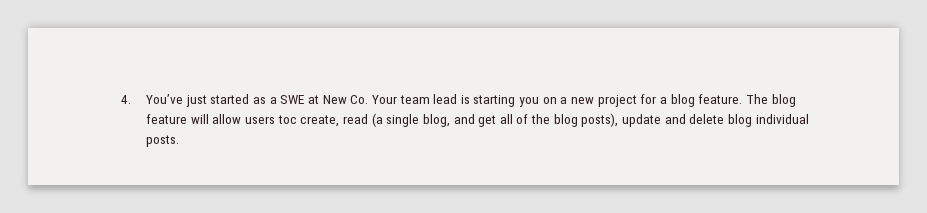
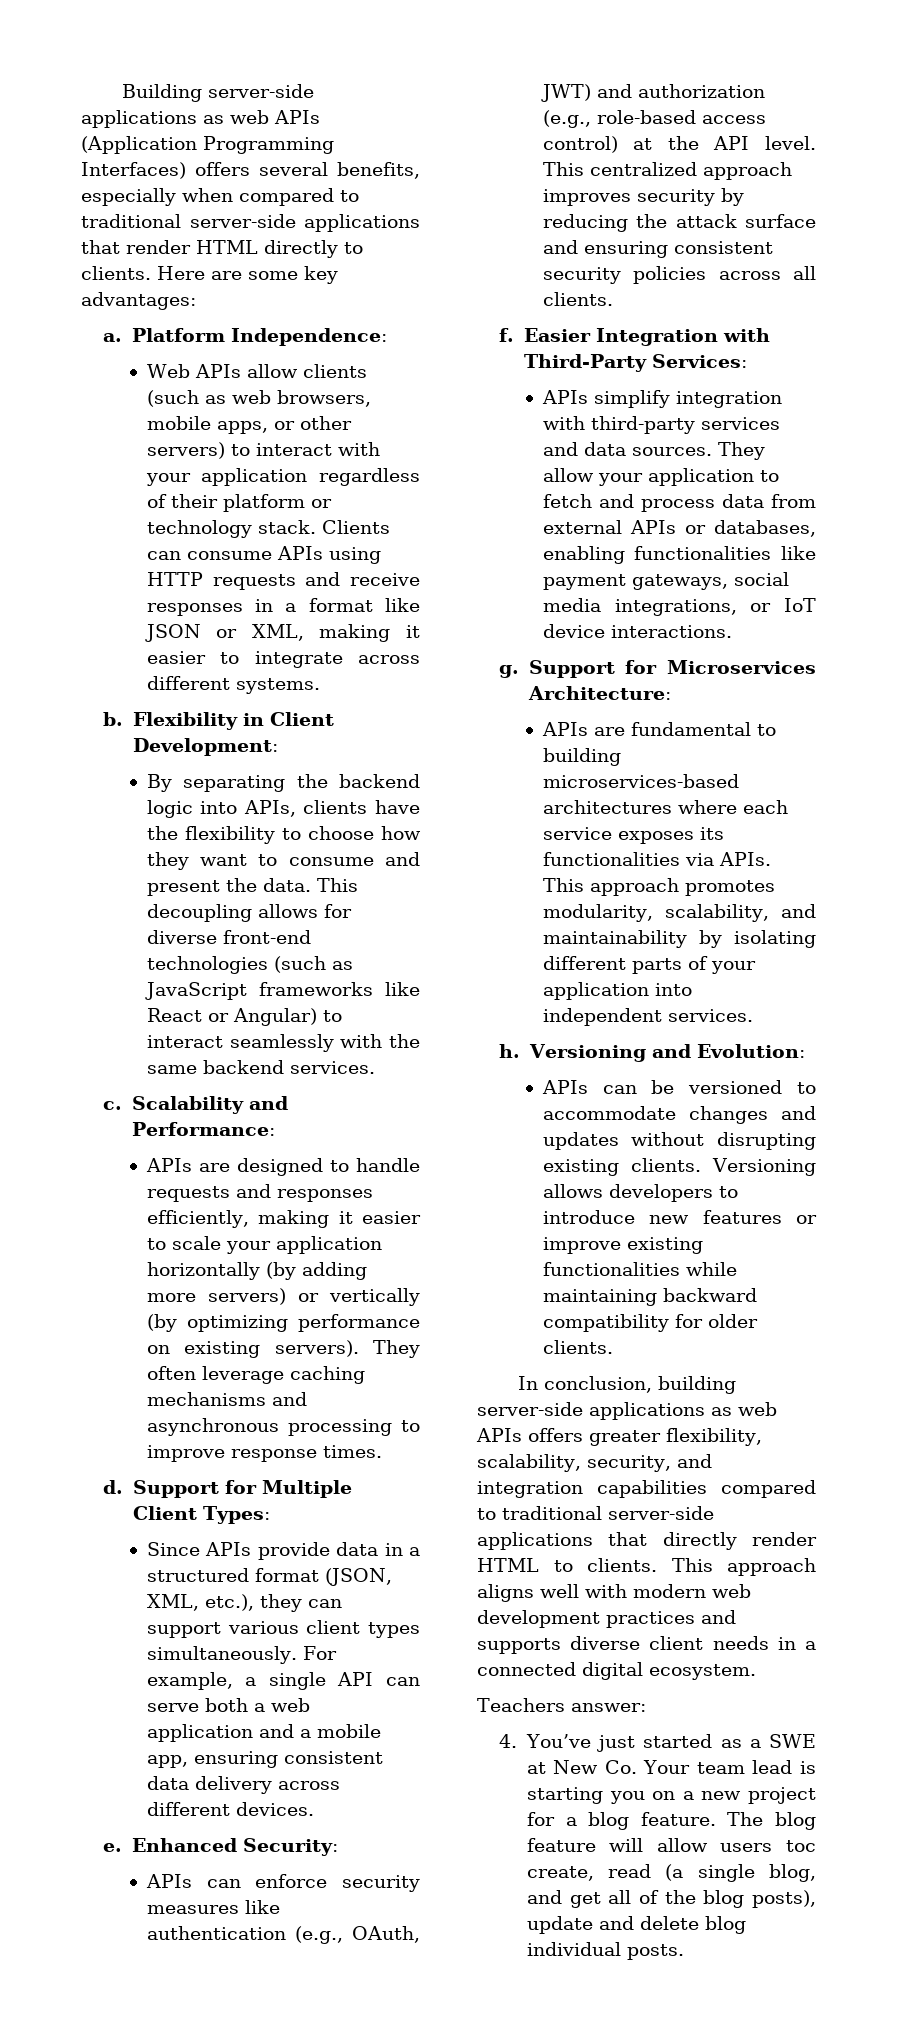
(121, 99) none -> [122,84,315,102] [81,110,320,128] [81,136,334,154] [81,162,420,179] [81,188,359,206] [81,214,420,232] [81,240,363,258] [81,266,338,284] [81,292,196,310] [103,328,387,346] [146,364,367,378] [146,390,371,407] [146,416,352,434] [146,442,380,459] [145,468,420,486] [146,494,332,512] [146,520,390,538] [146,546,381,564] [146,572,420,590] [146,598,420,616] [144,624,420,642] [146,651,420,668] [146,676,320,694] [103,712,334,730] [132,738,278,756] [146,774,420,792] [146,800,420,818] [146,826,421,844] [146,852,420,870] [146,878,358,896] [146,904,352,922] [146,930,311,944] [146,956,353,974] [144,982,420,1000] [146,1008,342,1026] [146,1034,420,1052] [146,1060,375,1074] [103,1096,288,1114] [131,1122,275,1136] [145,1158,420,1176] [146,1184,373,1202] [146,1210,421,1228] [146,1236,382,1254] [146,1262,367,1280] [146,1288,420,1306] [146,1314,420,1332] [146,1340,421,1358] [146,1366,365,1384] [146,1392,307,1406] [146,1418,420,1436] [146,1445,382,1462] [103,1480,352,1498] [132,1506,270,1524] [146,1542,420,1560] [146,1568,392,1586] [146,1594,342,1612] [146,1620,420,1638] [146,1646,337,1664] [146,1672,420,1690] [146,1698,310,1712] [146,1724,381,1742] [146,1751,383,1768] [146,1776,340,1794] [146,1802,314,1816] [103,1838,338,1856] [145,1874,420,1892] [146,1900,280,1914] [146,1926,420,1944] [540,84,765,102] [542,110,766,128] [542,136,816,153] [542,162,792,180] [542,188,744,206] [542,214,816,232] [542,240,773,258] [542,266,816,284] [542,292,613,306] [499,328,770,346] [523,354,747,372] [541,390,782,408] [542,416,780,434] [542,442,765,460] [542,468,779,486] [542,494,816,512] [542,520,816,537] [542,546,816,564] [542,572,789,590] [542,598,816,616] [542,624,732,638] [499,660,816,678] [527,686,671,700] [541,722,776,736] [542,748,621,766] [542,774,739,788] [542,800,788,814] [542,827,724,844] [542,852,771,866] [542,878,775,896] [542,904,816,922] [542,930,816,948] [542,956,756,974] [542,982,692,1000] [542,1008,753,1026] [499,1044,805,1062] [541,1080,816,1094] [542,1106,816,1124] [542,1132,816,1150] [542,1158,817,1176] [542,1184,738,1202] [542,1210,817,1224] [542,1237,703,1254] [542,1262,737,1276] [542,1288,757,1306] [542,1314,758,1332] [542,1340,613,1354] [518,1376,737,1394] [477,1402,777,1420] [476,1428,762,1446] [477,1454,712,1472] [477,1480,816,1498] [477,1506,714,1520] [477,1532,817,1550] [477,1558,816,1576] [477,1584,751,1602] [477,1610,736,1628] [477,1636,816,1654] [477,1662,756,1680] [477,1698,646,1712] Building server-side applications as web APIs (Application Programming Interfaces) offers several benefits, especially when compared to traditional server-side applications that render HTML directly to clients. Here are some key advantages: // a. Platform Independence: // Web APIs allow clients (such as web browsers, mobile apps, or other servers) to interact with your application regardless of their platform or technology stack. Clients can consume APIs using HTTP requests and receive responses in a format like JSON or XML, making it easier to integrate across different systems. // b. Flexibility in Client Development: // By separating the backend logic into APIs, clients have the flexibility to choose how they want to consume and present the data. This decoupling allows for diverse front-end technologies (such as JavaScript frameworks like React or Angular) to interact seamlessly with the same backend services. // c. Scalability and Performance: // APIs are designed to handle requests and responses efficiently, making it easier to scale your application horizontally (by adding more servers) or vertically (by optimizing performance on existing servers). They often leverage caching mechanisms and asynchronous processing to improve response times. // d. Support for Multiple Client Types: // Since APIs provide data in a structured format (JSON, XML, etc.), they can support various client types simultaneously. For example, a single API can serve both a web application and a mobile app, ensuring consistent data delivery across different devices. // e. Enhanced Security: // APIs can enforce security measures like authentication (e.g., OAuth, JWT) and authorization (e.g., role-based access control) at the API level. This centralized approach improves security by reducing the attack surface and ensuring consistent security policies across all clients. // f. Easier Integration with Third-Party Services: // APIs simplify integration with third-party services and data sources. They allow your application to fetch and process data from external APIs or databases, enabling functionalities like payment gateways, social media integrations, or IoT device interactions. // g. Support for Microservices Architecture: // APIs are fundamental to building microservices-based architectures where each service exposes its functionalities via APIs. This approach promotes modularity, scalability, and maintainability by isolating different parts of your application into independent services. // h. Versioning and Evolution: // APIs can be versioned to accommodate changes and updates without disrupting existing clients. Versioning allows developers to introduce new features or improve existing functionalities while maintaining backward compatibility for older clients. // In conclusion, building server-side applications as web APIs offers greater flexibility, scalability, security, and integration capabilities compared to traditional server-side applications that directly render HTML to clients. This approach aligns well with modern web development practices and supports diverse client needs in a connected digital ecosystem. // Teachers answer: //

